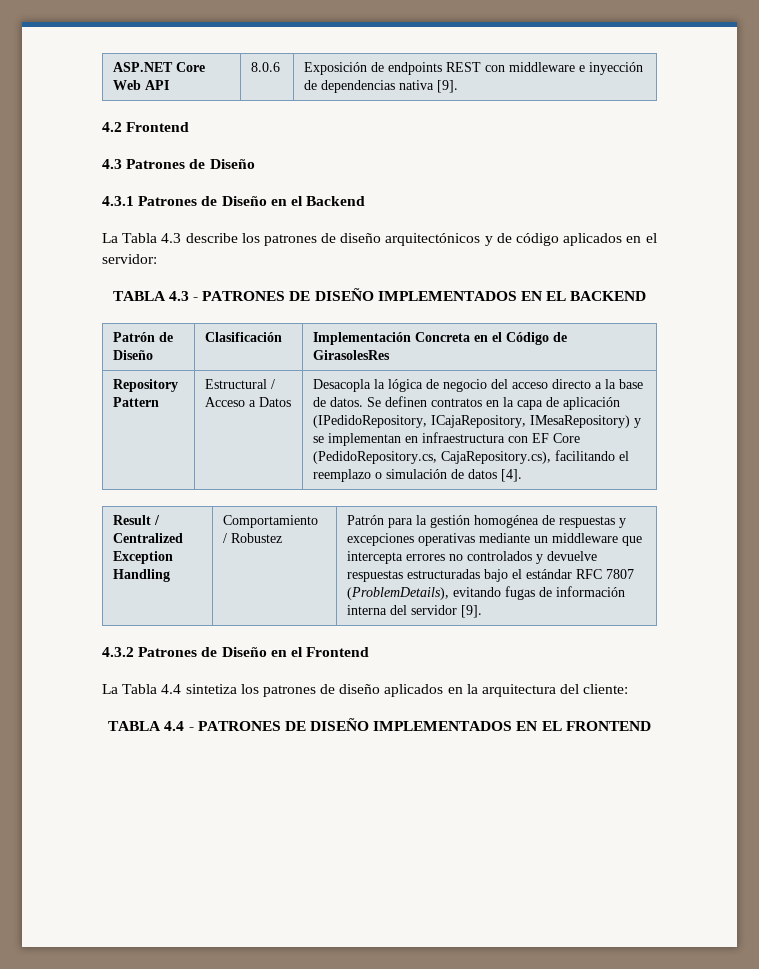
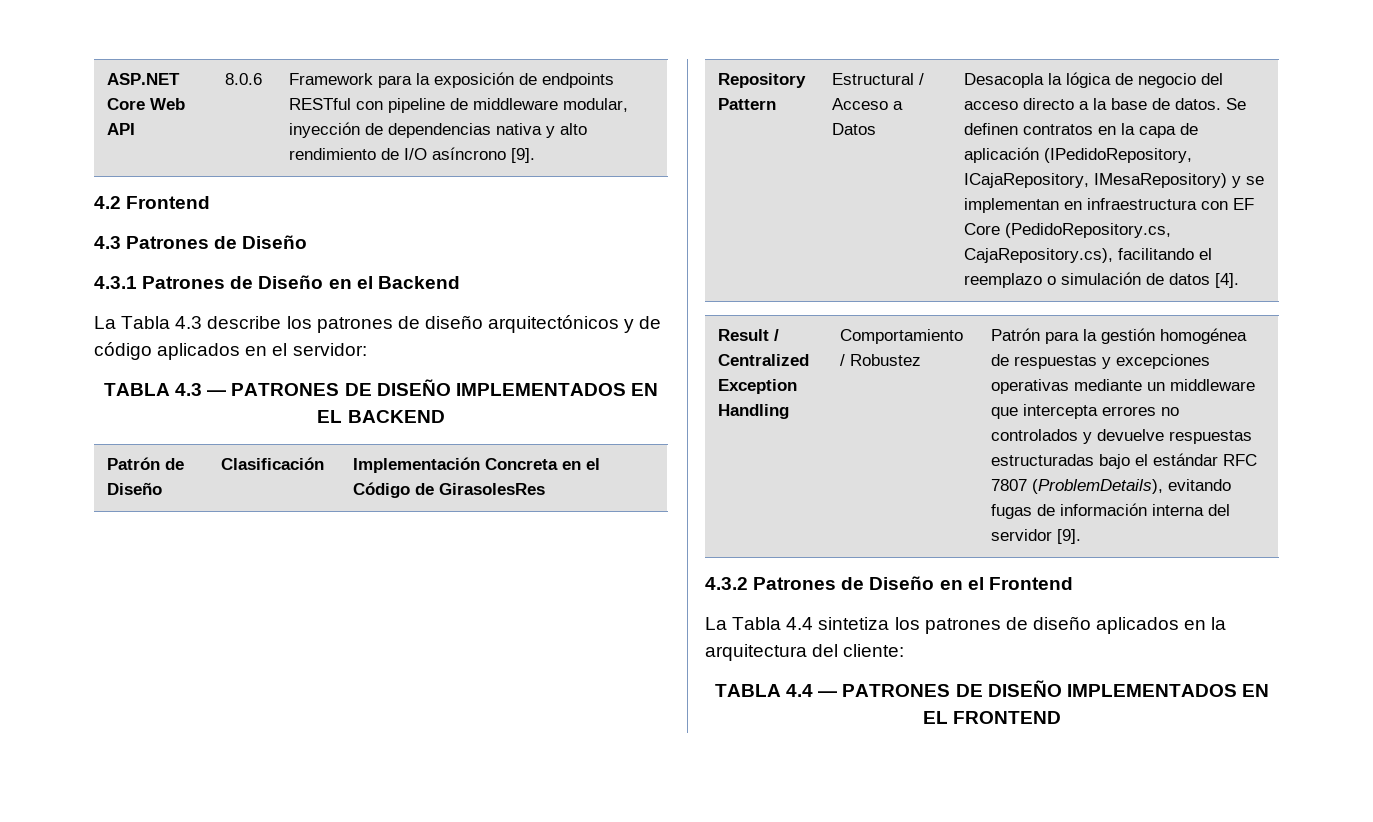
[304,62,644,75] [304,80,435,93] Exposición de endpoints REST con middleware e inyección de dependencias nativa -> [288,72,614,88] [288,98,628,113] [288,122,587,138] [288,147,506,160] Framework para la exposición de endpoints RESTful con pipeline de middleware modular, inyección de dependencias nativa y alto rendimiento de I/O asíncrono
[193,297,199,301] - -> [207,390,227,396] —
[188,727,194,731] - -> [818,691,838,697] —

